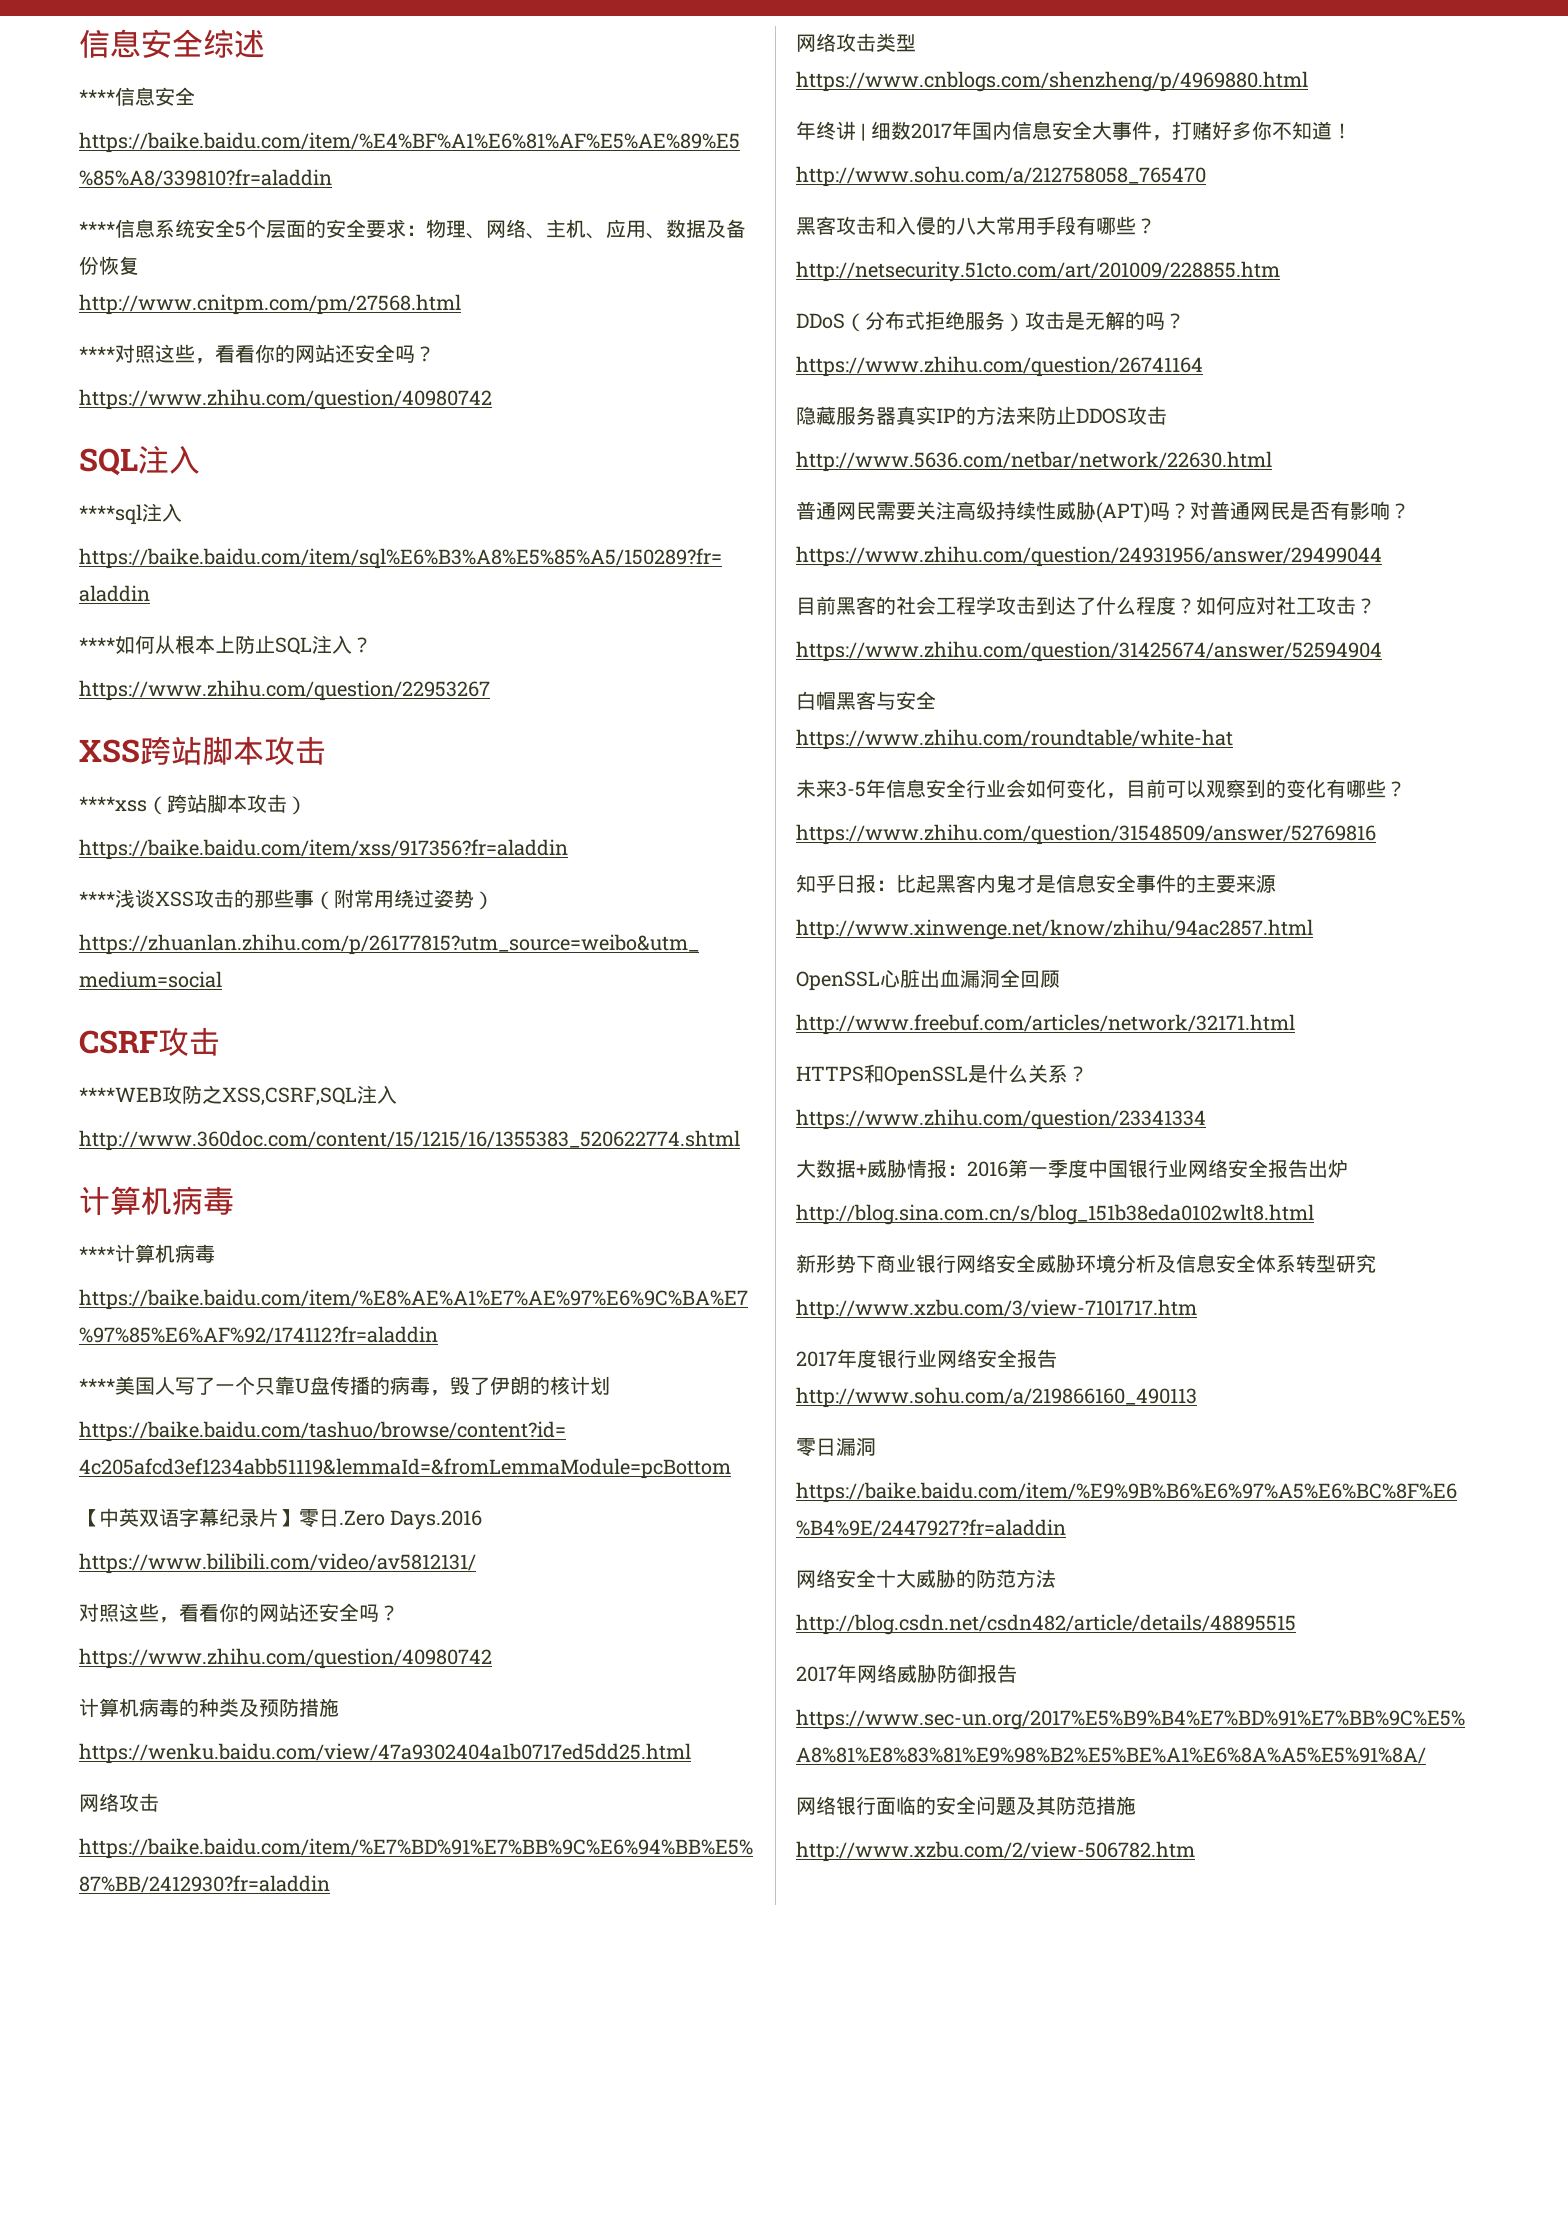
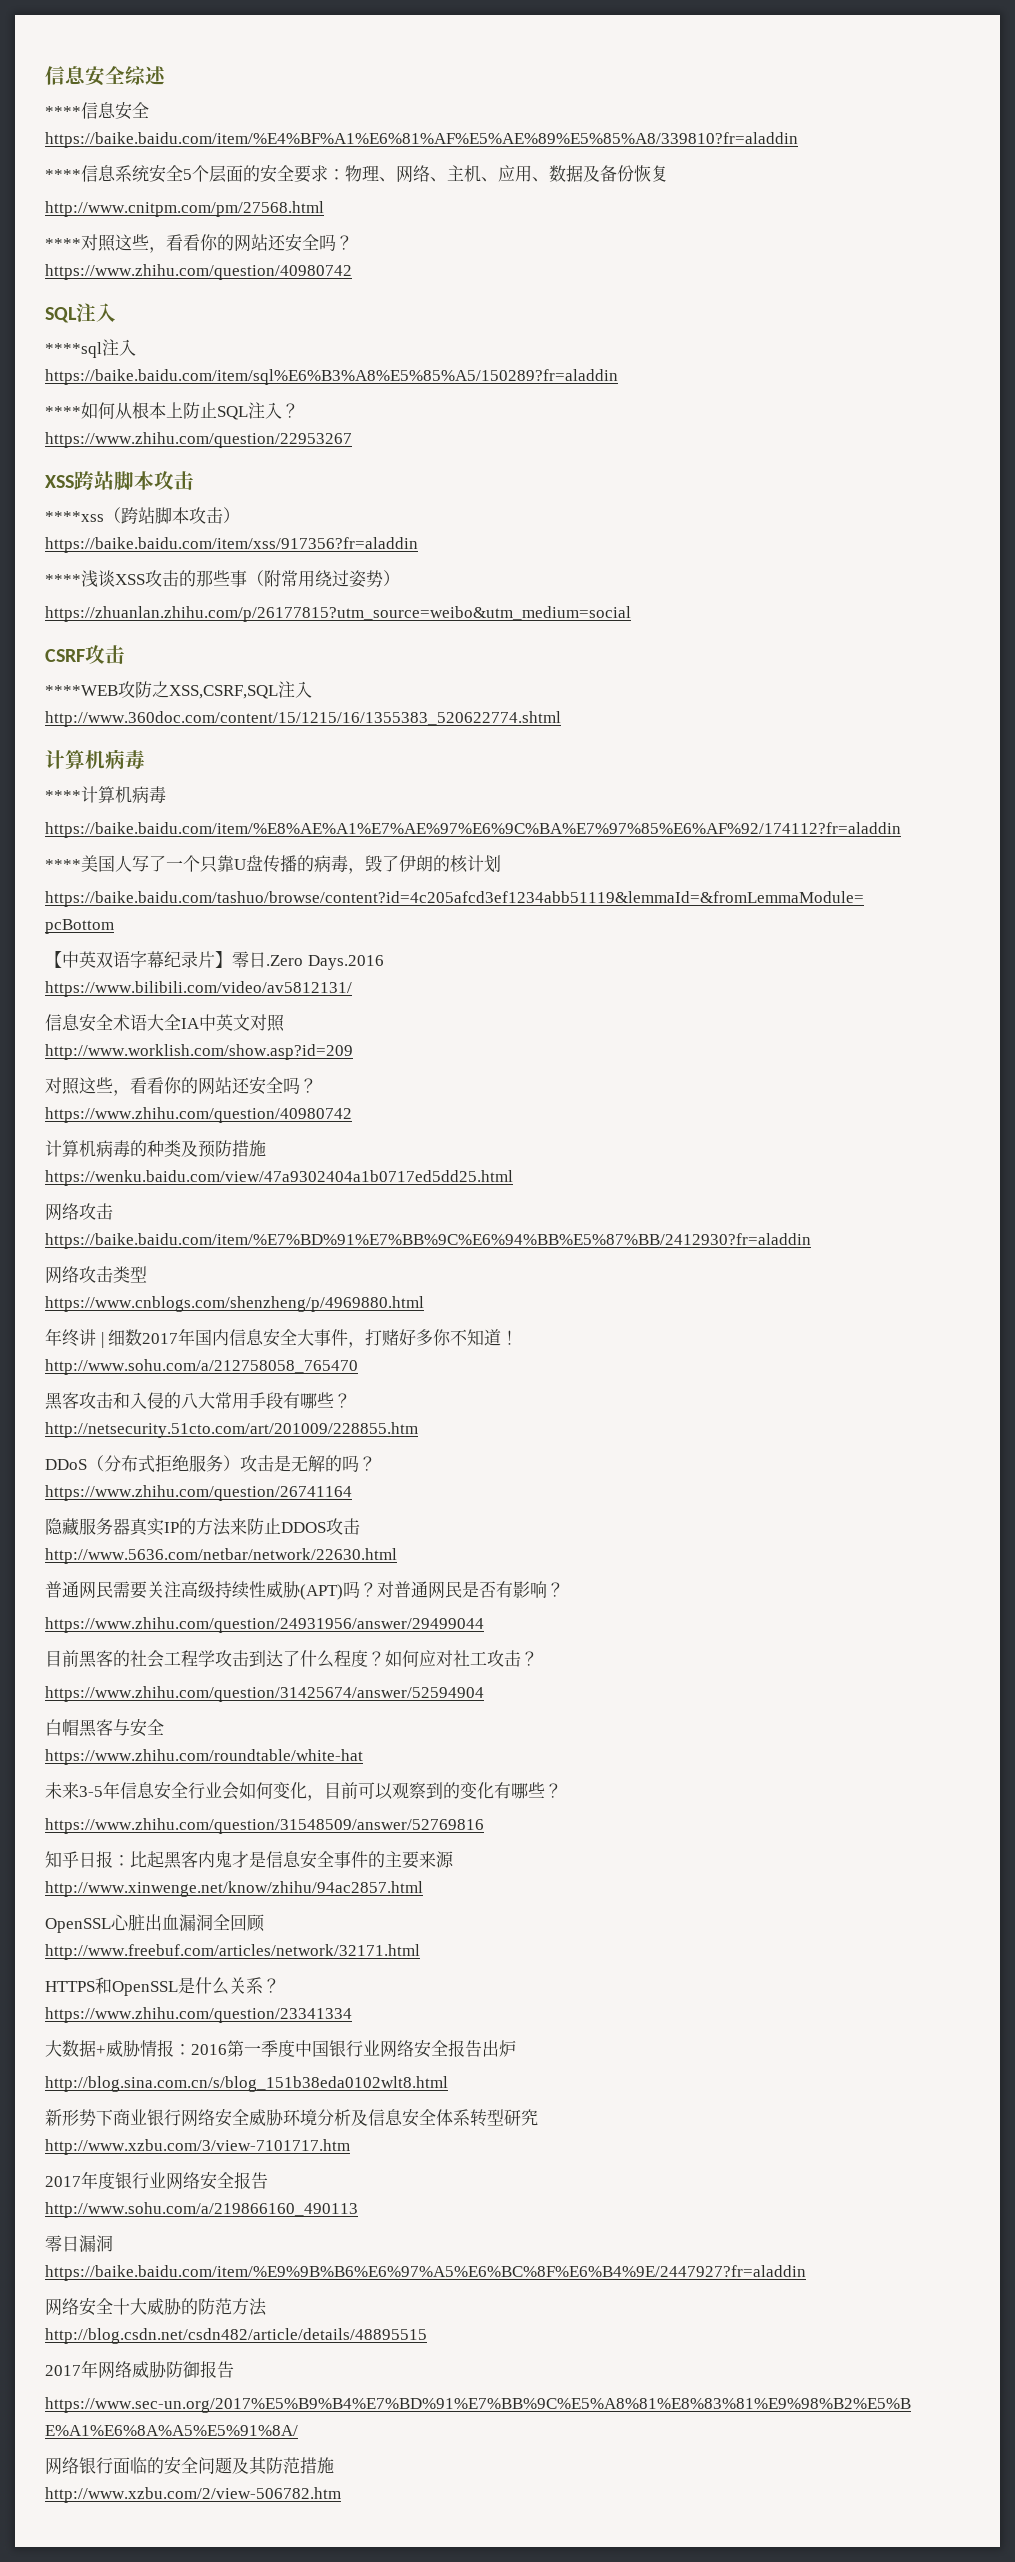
(476, 1563) none -> [45,1014,285,1032] [45,1044,353,1060] // 信息安全术语大全IA中英文对照 // http://www.worklish.com/show.asp?id=209

